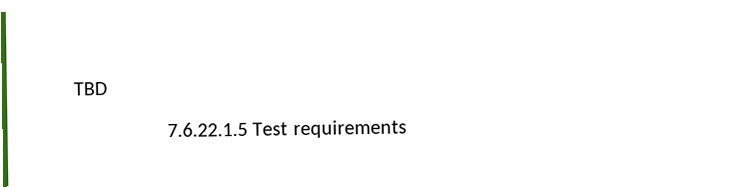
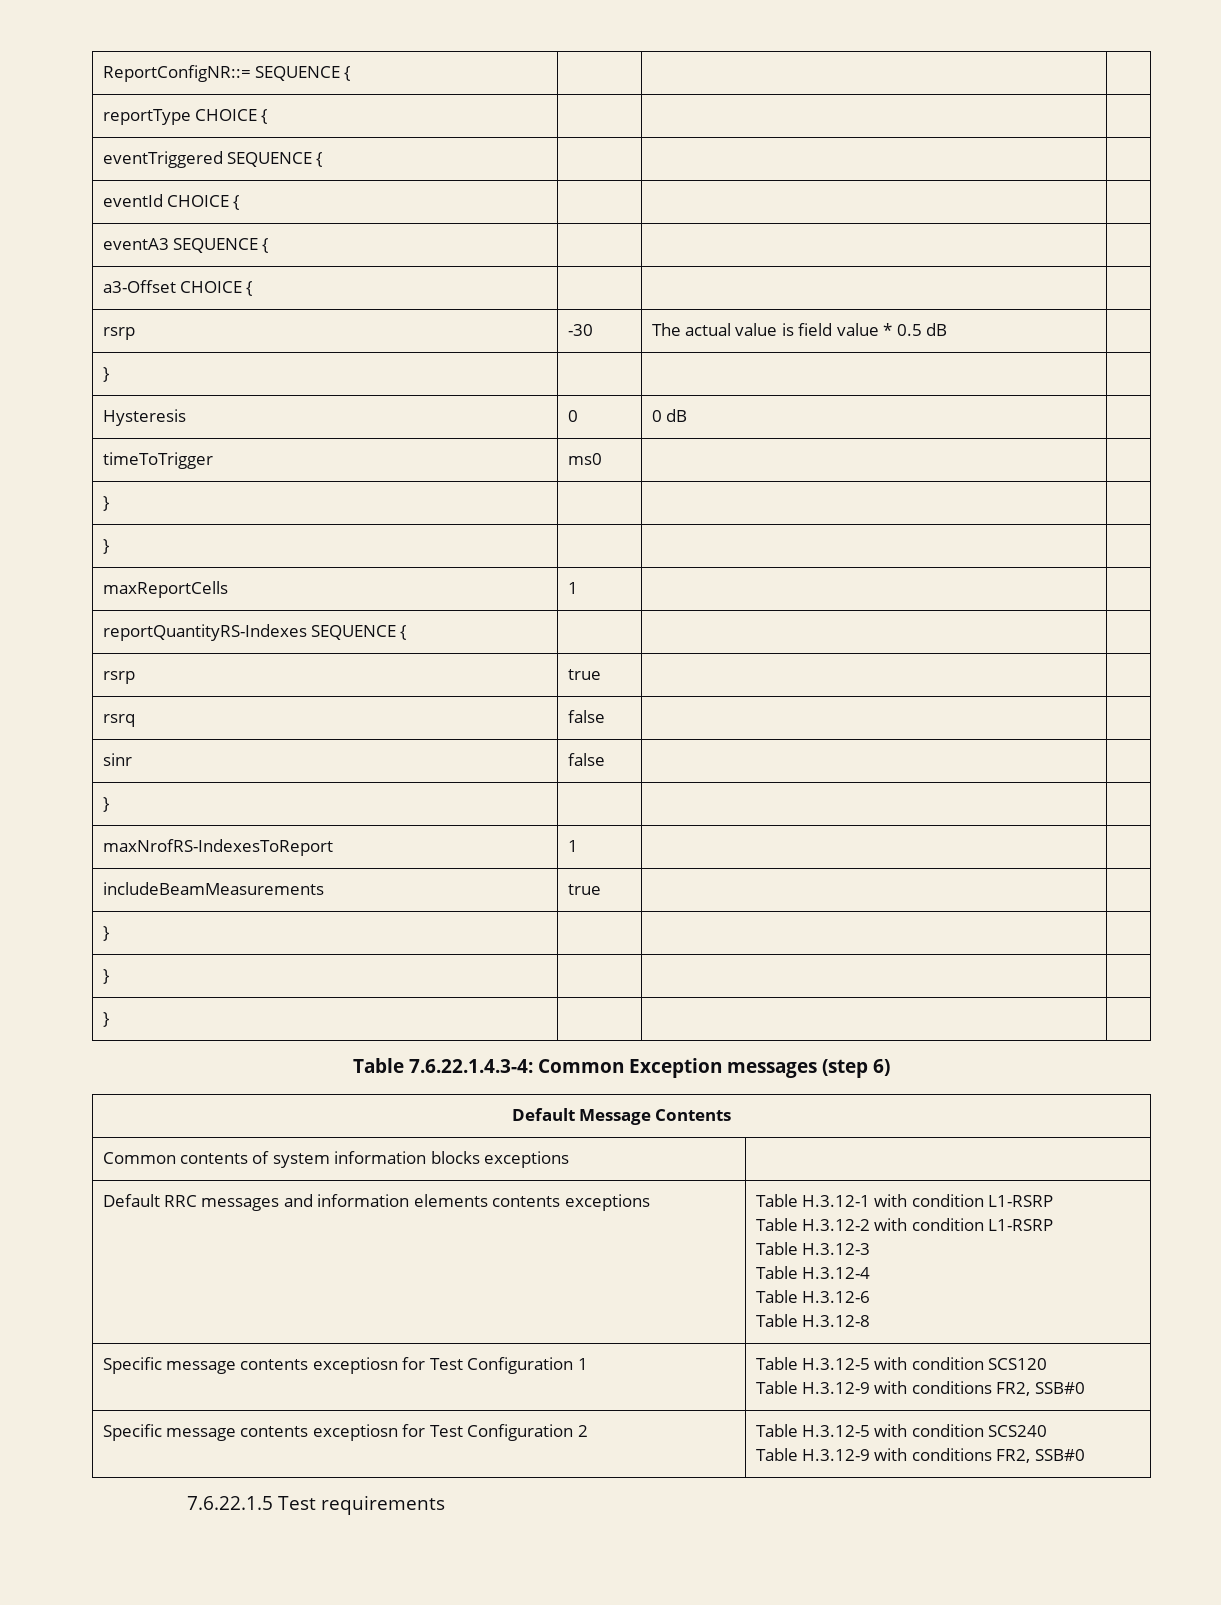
[73,81,107,96] TBD -> [102,65,351,82] [102,109,268,125] [102,151,323,168] [102,194,240,210] [102,238,269,253] [102,280,253,296] [102,327,135,340] [567,324,593,336] [651,323,948,336] [102,367,109,382] [102,409,186,426] [567,410,578,422] [651,409,688,422] [102,452,213,469] [567,453,602,465] [102,496,109,511] [102,539,109,554] [102,581,228,598] [567,582,578,594] [102,624,407,641] [102,671,135,684] [567,669,601,680] [102,714,135,727] [567,710,605,723] [102,753,132,766] [567,753,605,766] [102,797,109,812] [102,839,333,856] [567,840,578,852] [102,882,324,895] [567,884,601,895] [102,926,109,941] [102,969,109,984] [102,1012,109,1027] [353,1058,890,1078] [511,1108,732,1125] [102,1151,570,1168] [102,1194,650,1211] [755,1194,1054,1207] [755,1218,1054,1231] [755,1242,870,1255] [755,1266,870,1279] [755,1290,870,1303] [755,1314,870,1327] [102,1357,588,1374] [755,1357,1048,1370] [755,1381,1085,1396] [102,1424,588,1441] [755,1424,1048,1437] [755,1448,1085,1463] ReportConfigNR::= SEQUENCE { | | | // reportType CHOICE { | | | // eventTriggered SEQUENCE { | | | // eventId CHOICE { | | | // eventA3 SEQUENCE { | | | // a3-Offset CHOICE { | | | // rsrp | -30 | The actual value is field value * 0.5 dB | // } | | | // Hysteresis | 0 | 0 dB | // timeToTrigger | ms0 | | // } | | | // } | | | // maxReportCells | 1 | | // reportQuantityRS-Indexes SEQUENCE { | | | // rsrp | true | | // rsrq | false | | // sinr | false | | // } | | | // maxNrofRS-IndexesToReport | 1 | | // includeBeamMeasurements | true | | // } | | | // } | | | // } | | | // Table 7.6.22.1.4.3-4: Common Exception messages (step 6) // Default Message Contents // Common contents of system information blocks exceptions | // Default RRC messages and information elements contents exceptions | Table H.3.12-1 with condition L1-RSRP // Table H.3.12-2 with condition L1-RSRP // Table H.3.12-3 // Table H.3.12-4 // Table H.3.12-6 // Table H.3.12-8 // Specific message contents exceptiosn for Test Configuration 1 | Table H.3.12-5 with condition SCS120 // Table H.3.12-9 with conditions FR2, SSB#0 // Specific message contents exceptiosn for Test Configuration 2 | Table H.3.12-5 with condition SCS240 // Table H.3.12-9 with conditions FR2, SSB#0

